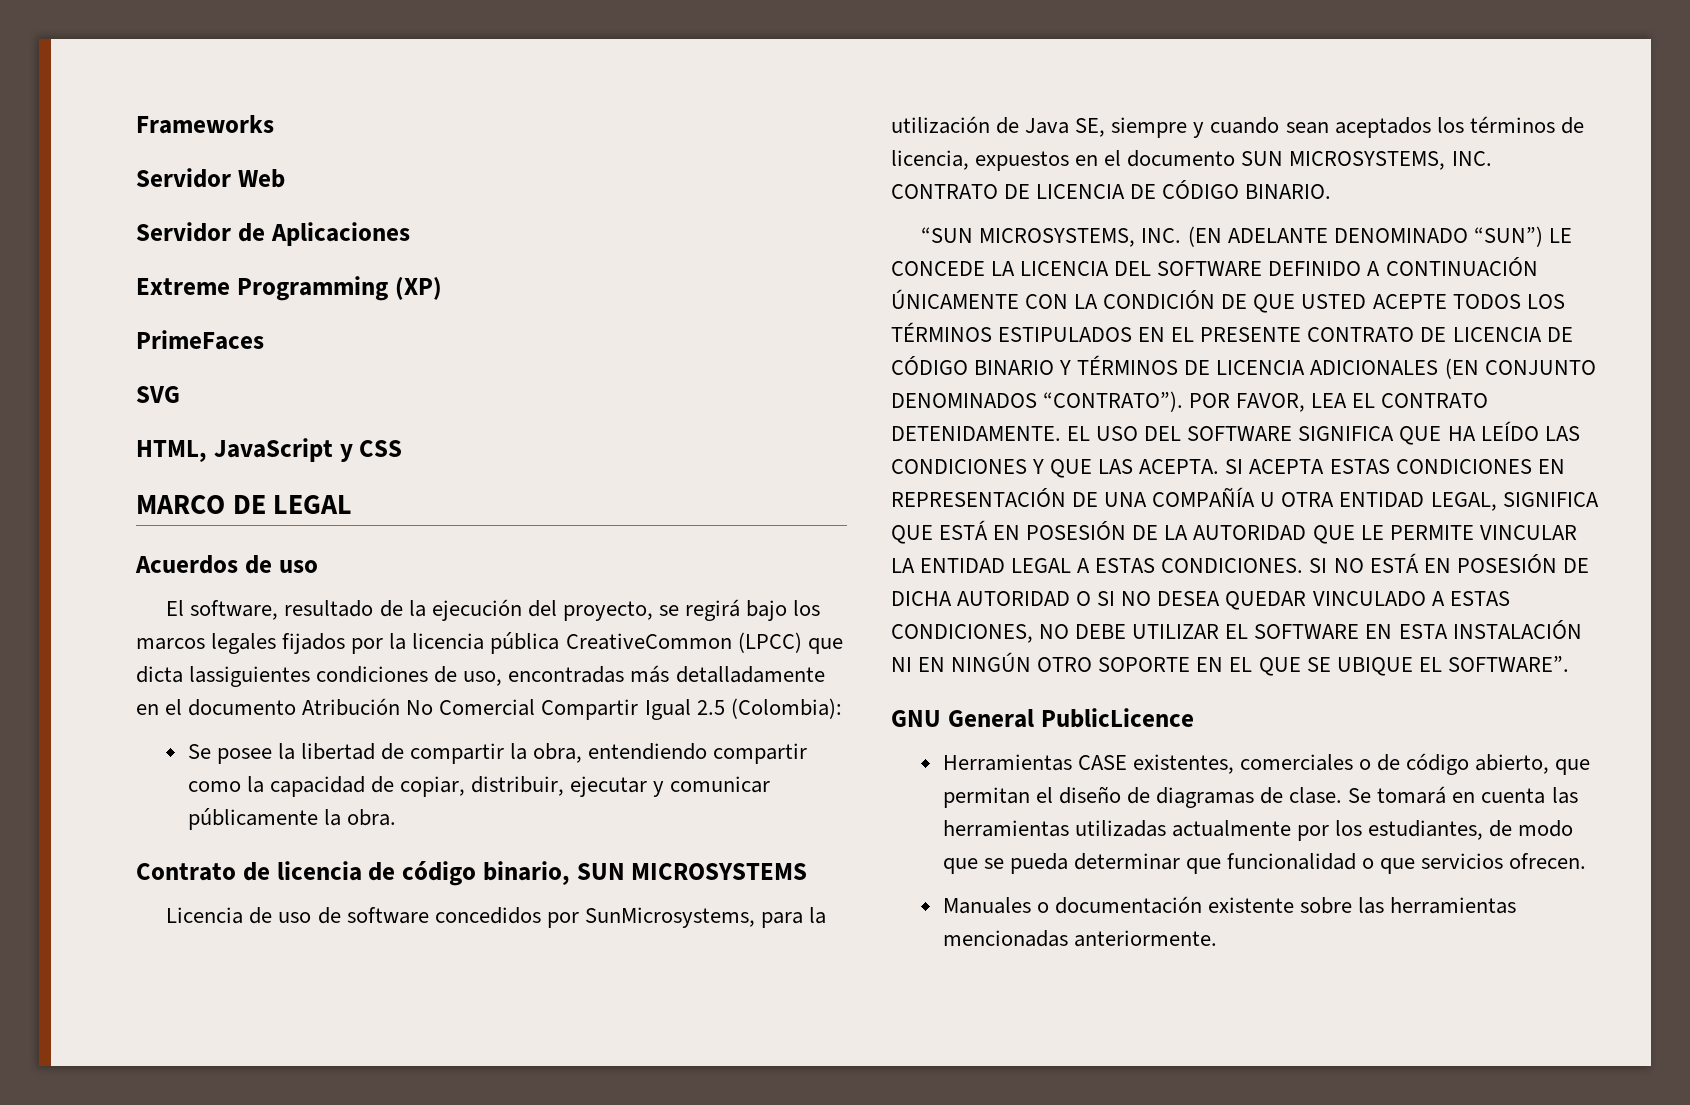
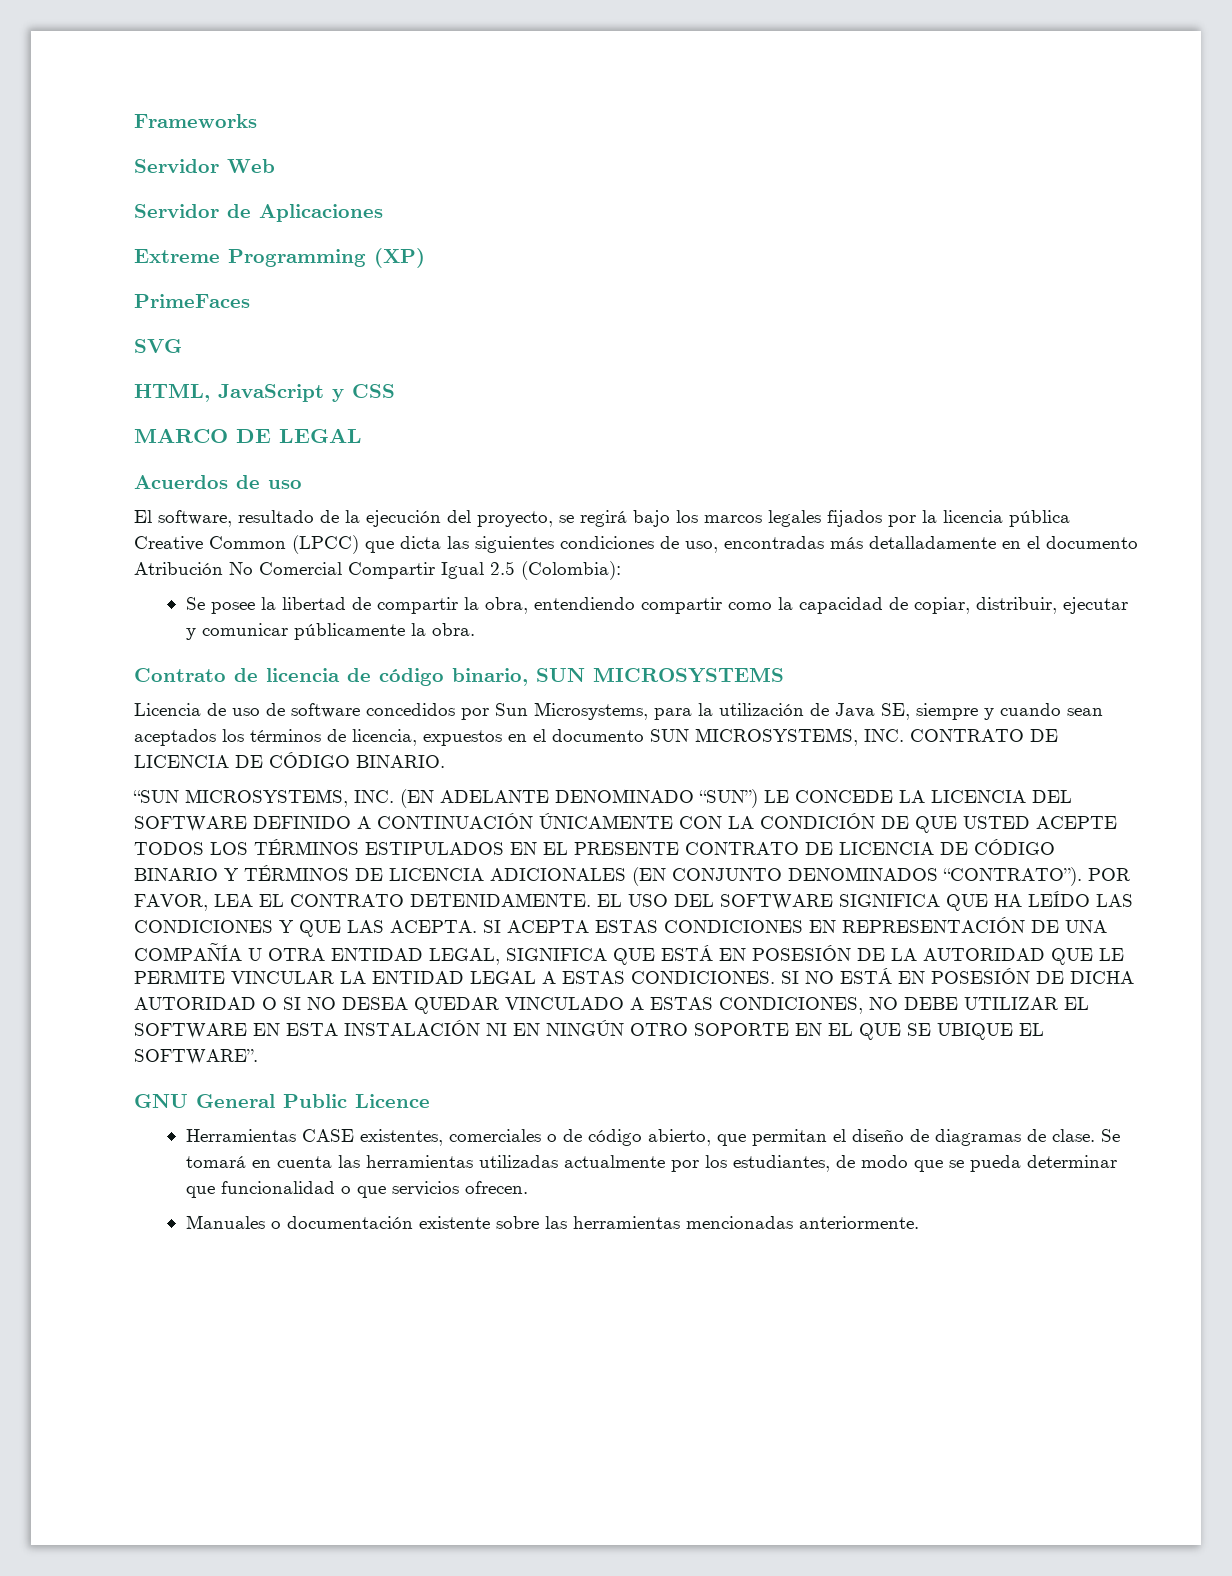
[565,633,732,650] CreativeCommon -> [134,536,286,551] Creative Common
[189,666,311,687] lassiguientes -> [447,536,554,553] las siguientes
[584,907,755,928] SunMicrosystems, -> [495,702,648,720] Sun Microsystems,
[1040,708,1194,728] PublicLicence -> [283,1094,430,1108] Public Licence

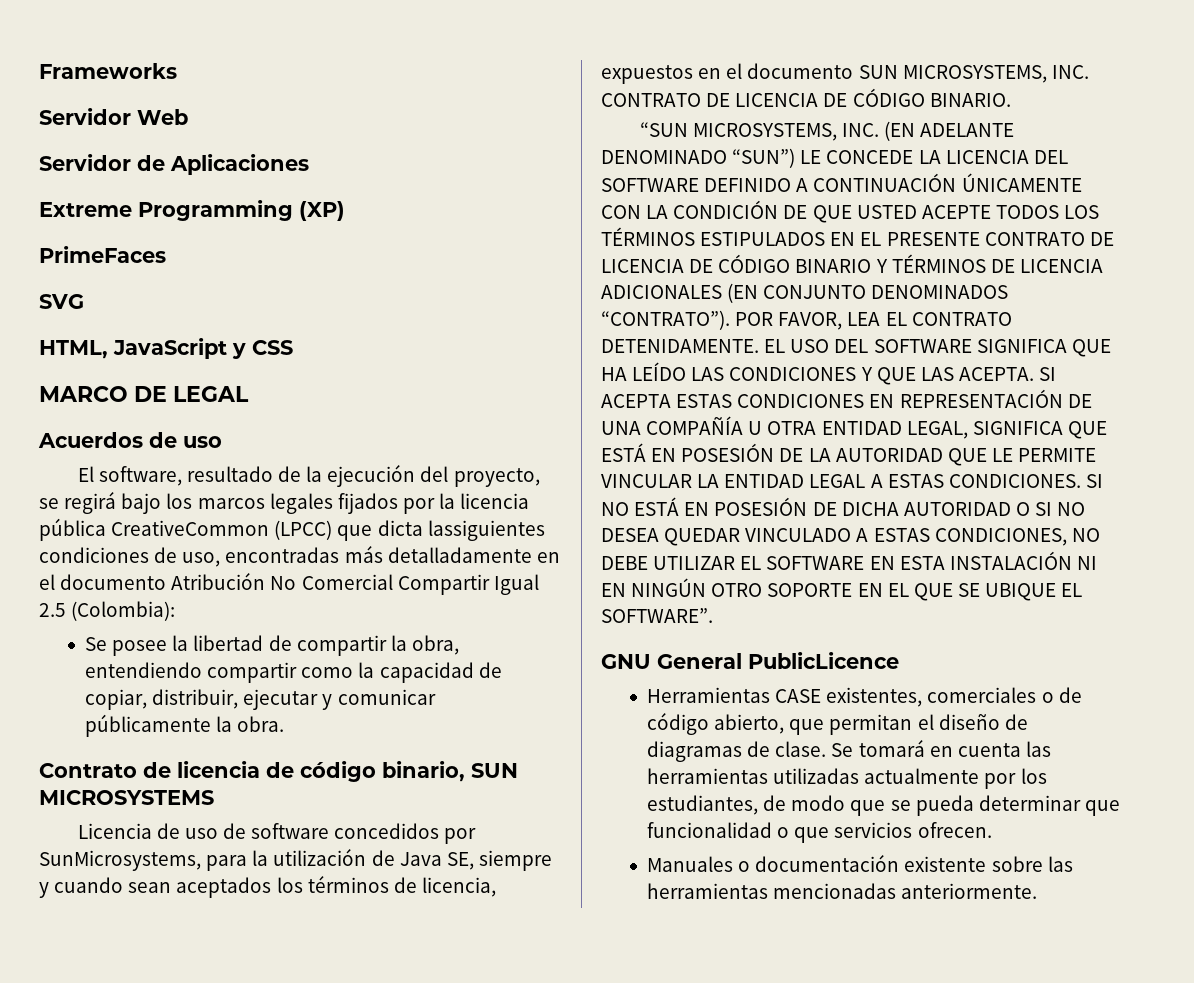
[134,536,286,551] Creative Common -> [111,520,270,536] CreativeCommon
[447,536,554,553] las siguientes -> [427,520,545,541] lassiguientes
[495,702,648,720] Sun Microsystems, -> [39,850,201,871] SunMicrosystems,
[283,1094,430,1108] Public Licence -> [748,652,899,669] PublicLicence

